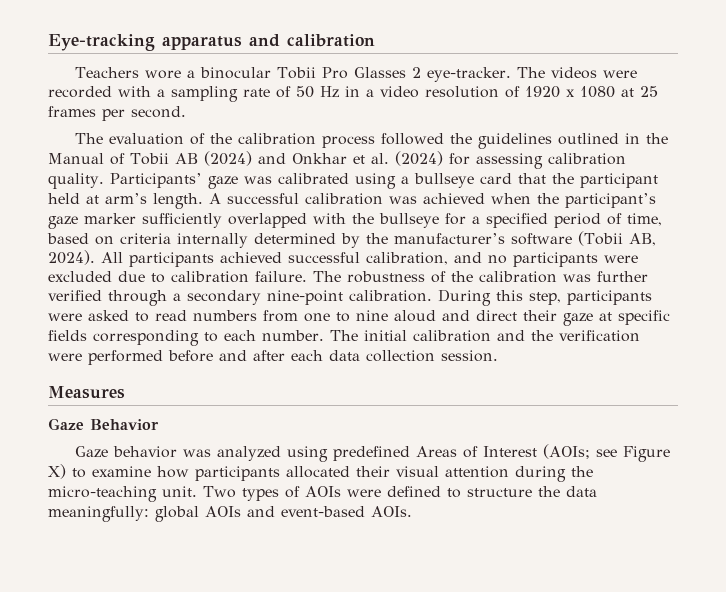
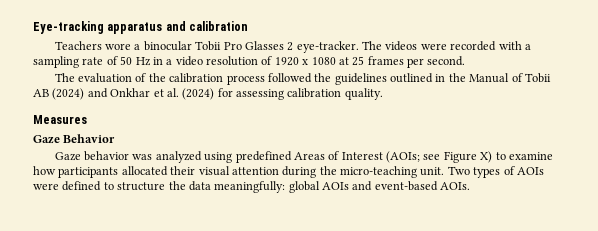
[109,173,658,189] [48,193,656,209] [48,213,662,229] [47,231,656,248] [48,250,638,267] [48,271,648,283] [48,289,652,306] [48,310,670,326] [48,330,640,346] [48,350,498,365] Participants’ gaze was calibrated using a bullseye card that the participant held at arm’s length. A successful calibration was achieved when the participant’s gaze marker sufficiently overlapped with the bullseye for a specified period of time, based on criteria internally determined by the manufacturer’s software (Tobii AB, 2024). All participants achieved successful calibration, and no participants were excluded due to calibration failure. The robustness of the calibration was further verified through a secondary nine-point calibration. During this step, participants were asked to read numbers from one to nine aloud and direct their gaze at specific fields corresponding to each number. The initial calibration and the verification were performed before and after each data collection session. -> (383, 94) none

